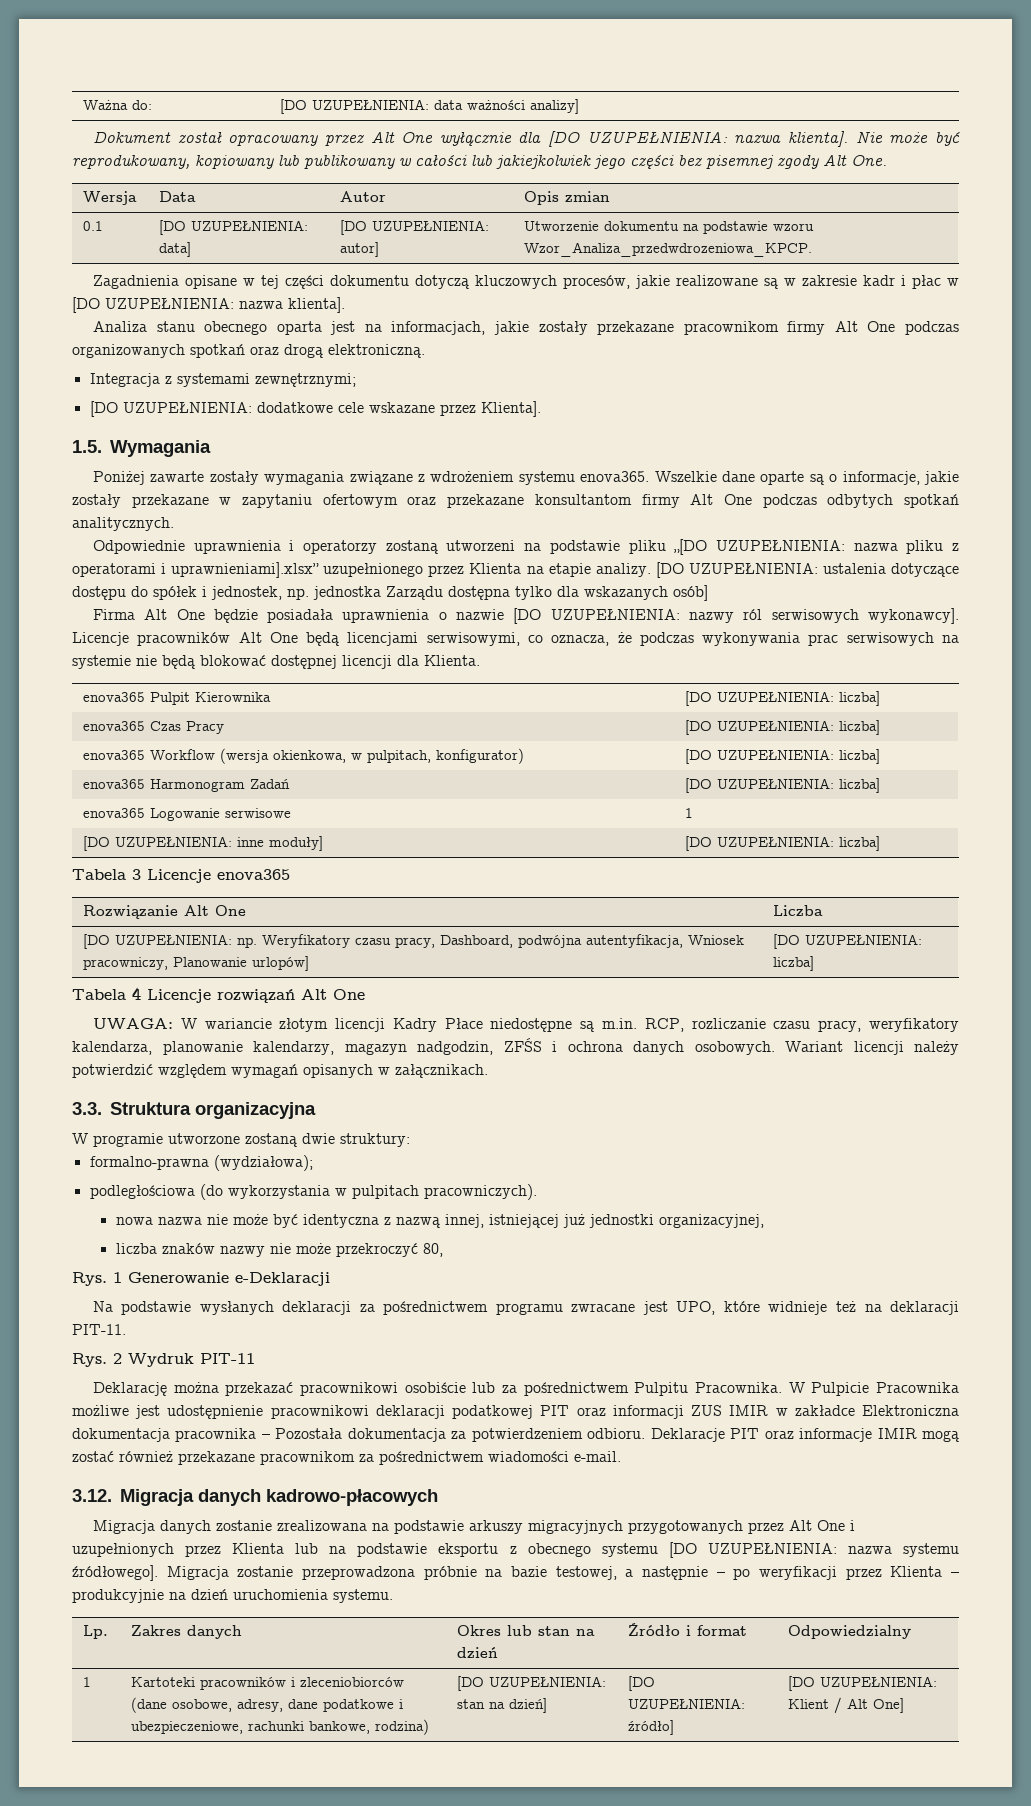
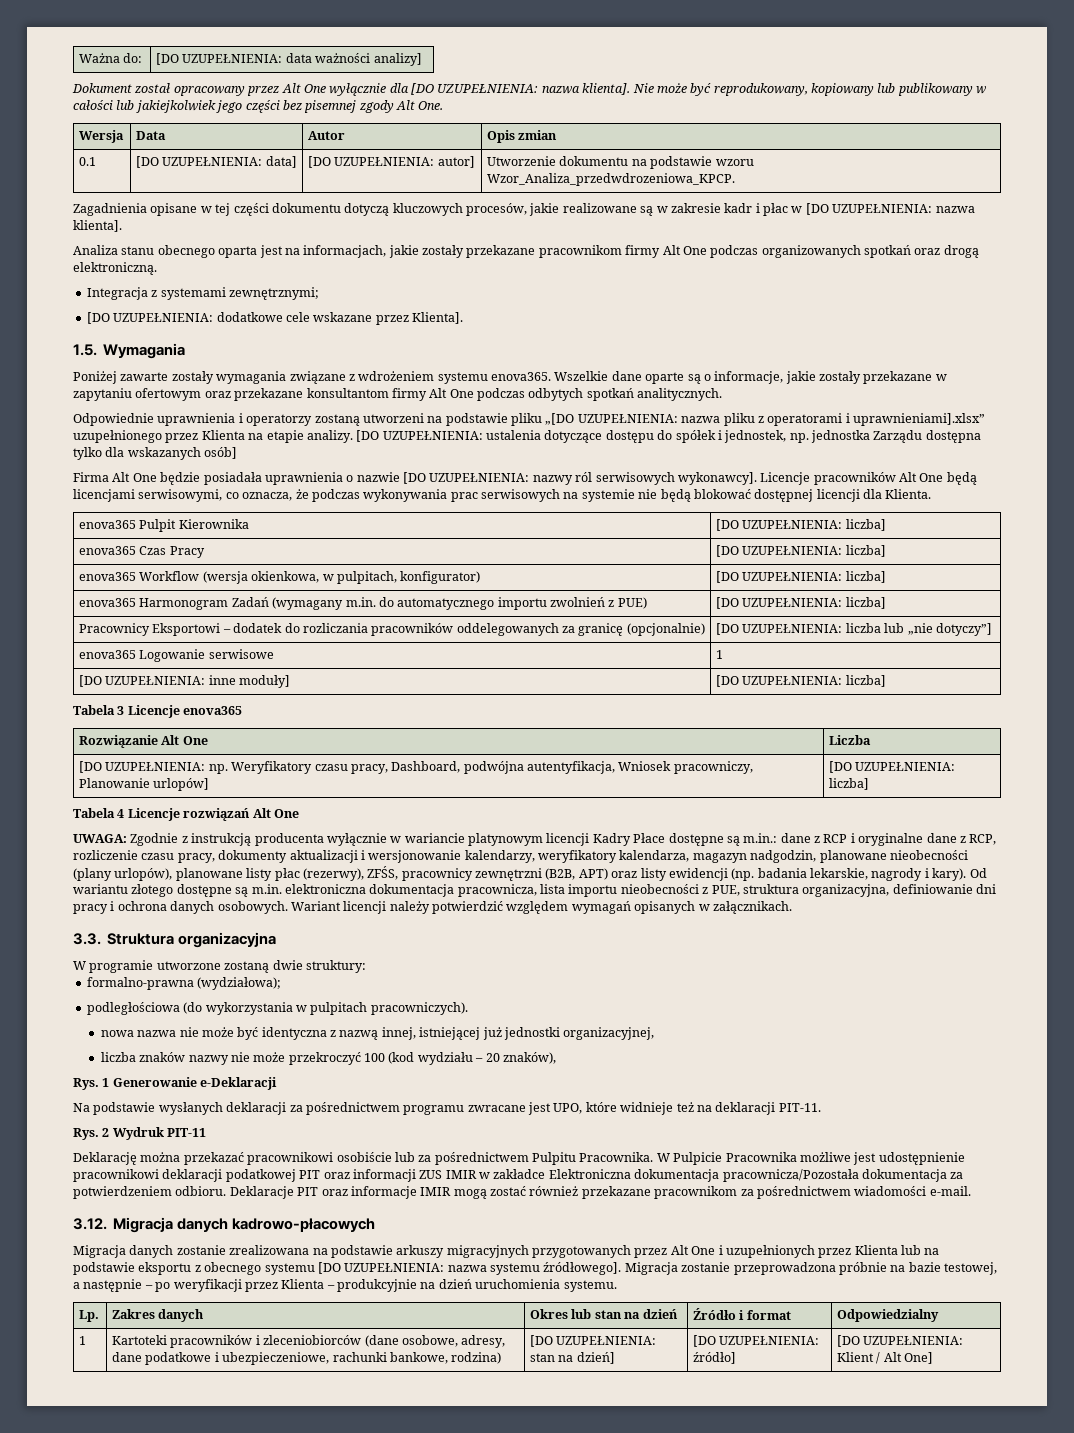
[685,778,881,793] | [DO UZUPEŁNIENIA: liczba] -> [272,597,647,610] [716,597,886,609] [79,623,705,636] [716,623,992,636] (wymagany m.in. do automatycznego importu zwolnień z PUE) | [DO UZUPEŁNIENIA: liczba] // Pracownicy Eksportowi – dodatek do rozliczania pracowników oddelegowanych za granicę (opcjonalnie) | [DO UZUPEŁNIENIA: liczba lub „nie dotyczy”]
[180,1018,960,1032] [72,1038,542,1055] W wariancie złotym licencji Kadry Płace niedostępne są m.in. RCP, rozliczanie czasu pracy, weryfikatory kalendarza, planowanie kalendarzy, magazyn nadgodzin, ZFŚS -> [130,833,997,846] [73,850,968,863] [73,866,987,881] [73,884,996,897] [73,904,108,914] Zgodnie z instrukcją producenta wyłącznie w wariancie platynowym licencji Kadry Płace dostępne są m.in.: dane z RCP i oryginalne dane z RCP, rozliczenie czasu pracy, dokumenty aktualizacji i wersjonowanie kalendarzy, weryfikatory kalendarza, magazyn nadgodzin, planowane nieobecności (plany urlopów), planowane listy płac (rezerwy), ZFŚS, pracownicy zewnętrzni (B2B, APT) oraz listy ewidencji (np. badania lekarskie, nagrody i kary). Od wariantu złotego dostępne są m.in. elektroniczna dokumentacja pracownicza, lista importu nieobecności z PUE, struktura organizacyjna, definiowanie dni pracy
[422,1243,443,1257] 80, -> [363,1052,556,1065] 100 (kod wydziału – 20 znaków),
[175,1428,343,1442] pracownika – Pozostała -> [722,1169,859,1182] pracownicza/Pozostała

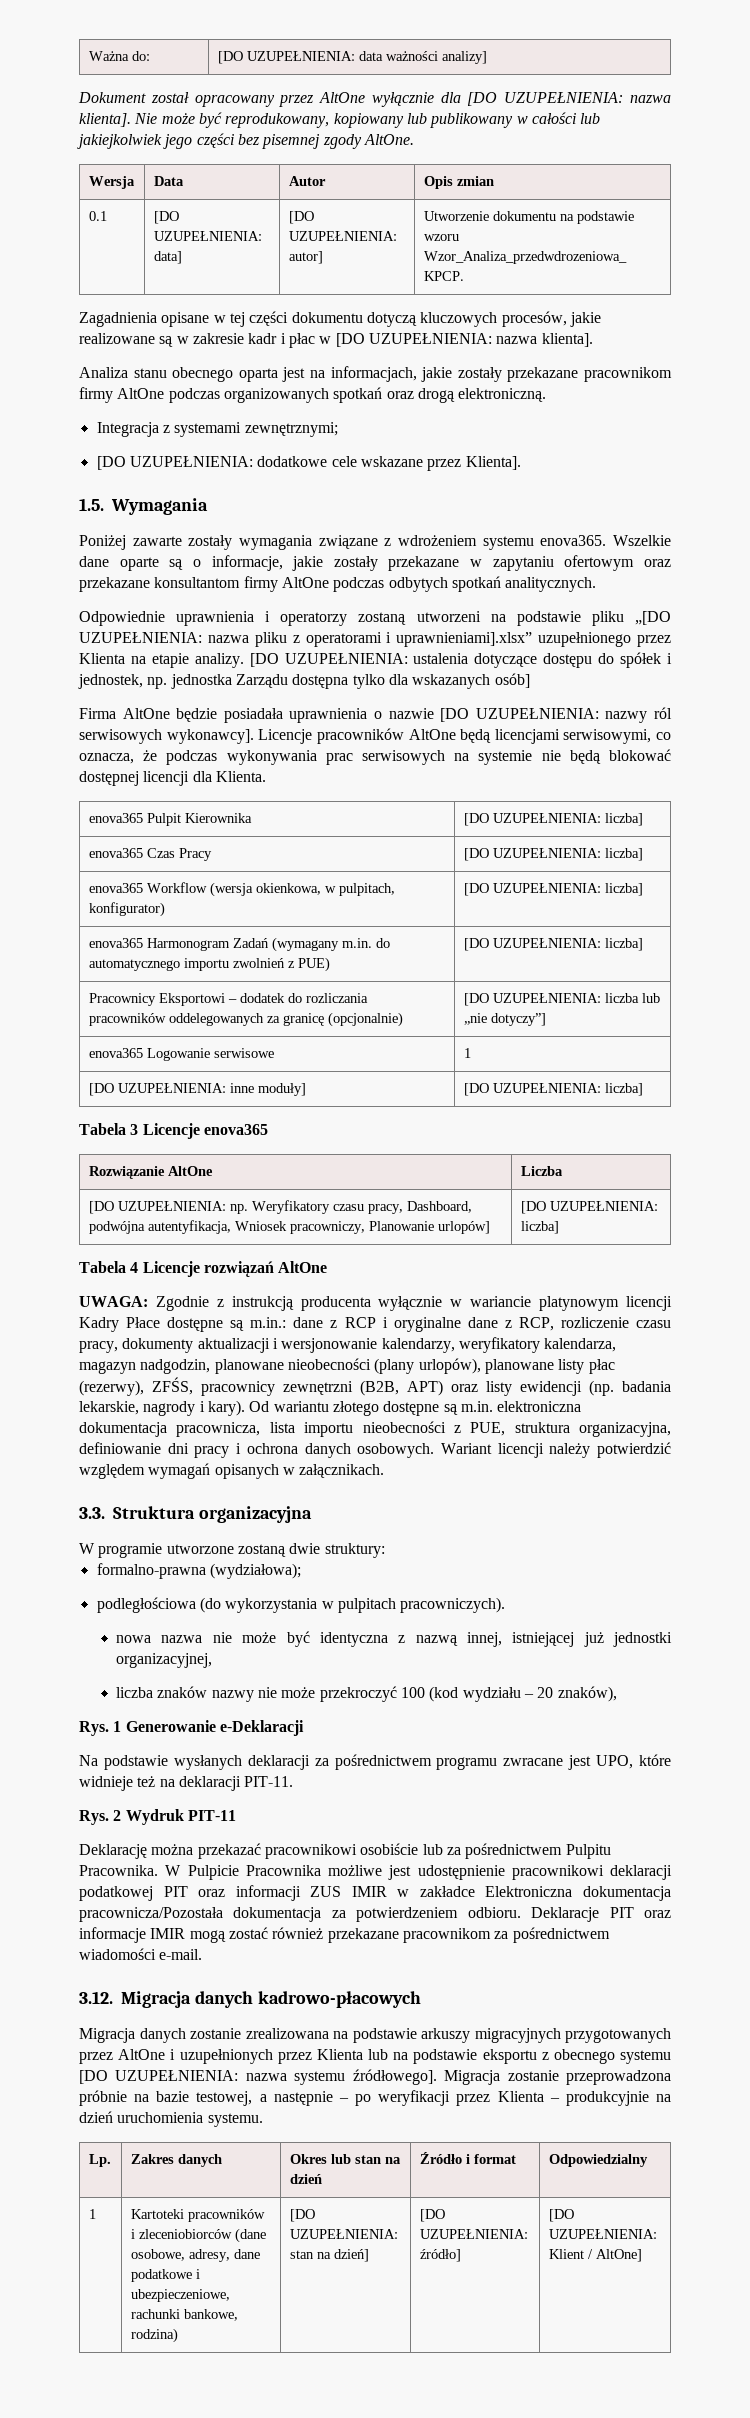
[281,83,326,93] Alt One -> [319,92,366,103] AltOne
[396,100,444,110] Alt One. -> [363,134,414,145] AltOne.
[662,245,707,255] Alt One -> [117,388,165,399] AltOne
[429,388,474,398] Alt One -> [281,577,329,588] AltOne
[112,472,157,482] Alt One -> [122,708,170,719] AltOne
[899,472,944,482] Alt One -> [408,729,456,740] AltOne
[161,735,208,745] Alt One -> [167,1166,213,1176] AltOne
[252,808,299,818] Alt One -> [278,1261,328,1273] AltOne
[670,1245,716,1255] Alt One -> [118,2049,166,2060] AltOne
[883,1352,934,1364] Alt One] -> [595,2249,642,2262] AltOne]

